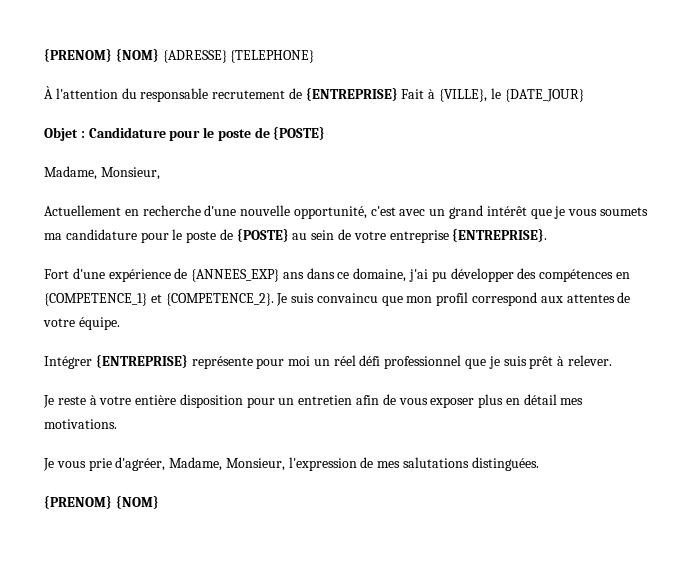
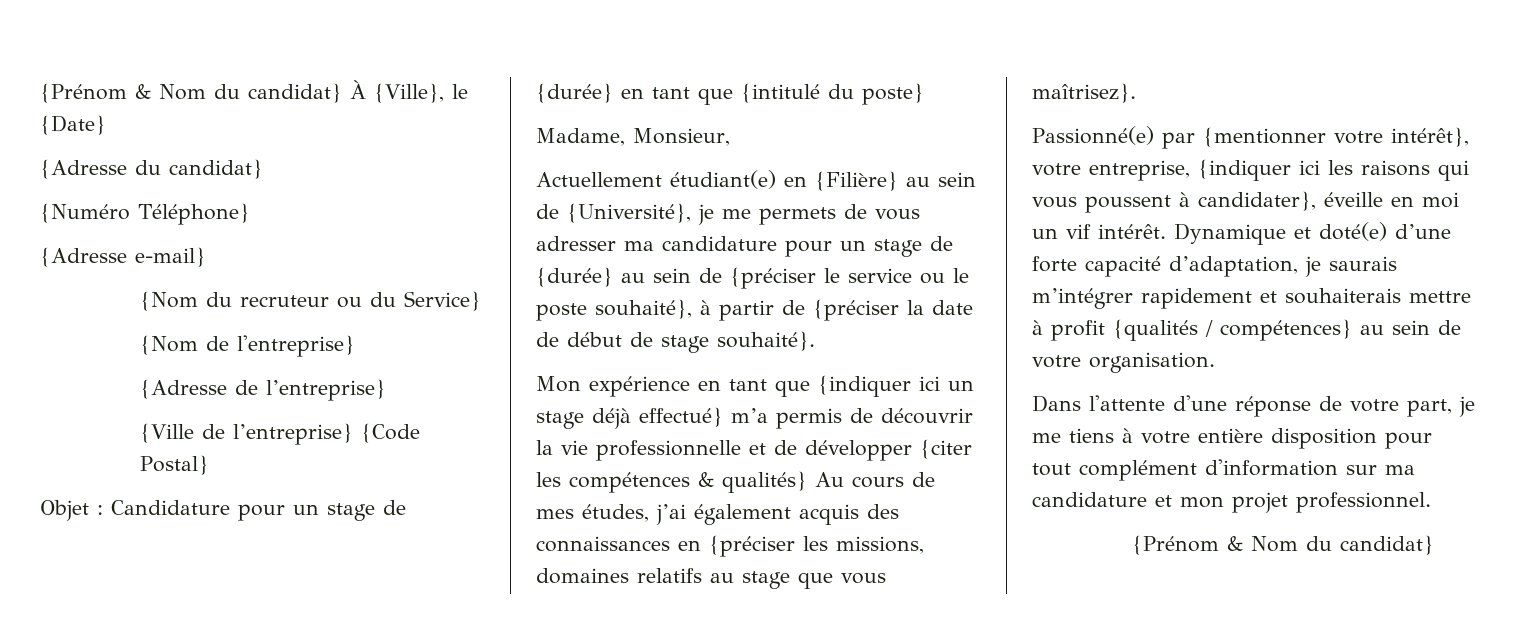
[44,48,315,63] [44,86,584,102] [44,126,326,141] [44,166,160,180] [44,205,648,219] [44,228,548,243] [44,268,630,282] [44,292,631,306] [43,317,120,330] [44,354,612,369] [43,395,86,408] {PRENOM} {NOM} {ADRESSE} {TELEPHONE} // À l'attention du responsable recrutement de {ENTREPRISE} Fait à {VILLE}, le {DATE_JOUR} // Objet : Candidature pour le poste de {POSTE} // Madame, Monsieur, // Actuellement en recherche d'une nouvelle opportunité, c'est avec un grand intérêt que je vous soumets ma candidature pour le poste de {POSTE} au sein de votre entreprise {ENTREPRISE}. // Fort d'une expérience de {ANNEES_EXP} ans dans ce domaine, j'ai pu développer des compétences en {COMPETENCE_1} et {COMPETENCE_2}. Je suis convaincu que mon profil correspond aux attentes de votre équipe. // Intégrer {ENTREPRISE} représente pour moi un réel défi professionnel que je suis prêt à relever. // Je reste -> [40,80,468,103] [40,115,106,135] [40,159,263,179] [40,203,250,225] [40,247,206,267] [139,291,481,311] [139,335,355,357] [139,379,386,401] [139,423,420,445] [139,455,209,475] [40,500,406,521] [536,83,924,105] [536,128,730,146] [536,170,976,191] [536,203,920,225] [536,236,953,257] [536,267,969,289] [536,299,973,321] [536,331,815,353] [536,375,974,397] [536,407,973,429] [536,439,972,461] [536,471,935,493] [536,504,899,525] [536,535,924,557] [536,568,886,589] [1032,83,1136,103] [1032,126,1469,149] [1032,159,1469,181] [1032,191,1459,213] [1032,222,1451,245] [1032,256,1397,277] [1032,288,1471,309] [1032,319,1461,341] [1032,352,1215,373] [1032,395,1475,417] [1032,428,1114,443] {Prénom & Nom du candidat} À {Ville}, le {Date} // {Adresse du candidat} // {Numéro Téléphone} // {Adresse e-mail} // {Nom du recruteur ou du Service} // {Nom de l'entreprise} // {Adresse de l’entreprise} // {Ville de l’entreprise} {Code Postal} // Objet : Candidature pour un stage de {durée} en tant que {intitulé du poste} // Madame, Monsieur, // Actuellement étudiant(e) en {Filière} au sein de {Université}, je me permets de vous adresser ma candidature pour un stage de {durée} au sein de {préciser le service ou le poste souhaité}, à partir de {préciser la date de début de stage souhaité}. // Mon expérience en tant que {indiquer ici un stage déjà effectué} m’a permis de découvrir la vie professionnelle et de développer {citer les compétences & qualités} Au cours de mes études, j’ai également acquis des connaissances en {préciser les missions, domaines relatifs au stage que vous maîtrisez}. // Passionné(e) par {mentionner votre intérêt}, votre entreprise, {indiquer ici les raisons qui vous poussent à candidater}, éveille en moi un vif intérêt. Dynamique et doté(e) d’une forte capacité d’adaptation, je saurais m’intégrer rapidement et souhaiterais mettre à profit {qualités / compétences} au sein de votre organisation. // Dans l'attente d'une réponse de votre part, je me tiens
[278,394,584,408] [44,419,117,429] [43,457,539,471] [44,495,159,509] un entretien afin de vous exposer plus en détail mes motivations. // Je vous prie d'agréer, Madame, Monsieur, l'expression de mes salutations distinguées. // {PRENOM} {NOM} -> [1032,459,1415,481] [1032,492,1431,513] [1131,535,1434,555] tout complément d'information sur ma candidature et mon projet professionnel. // {Prénom & Nom du candidat}

